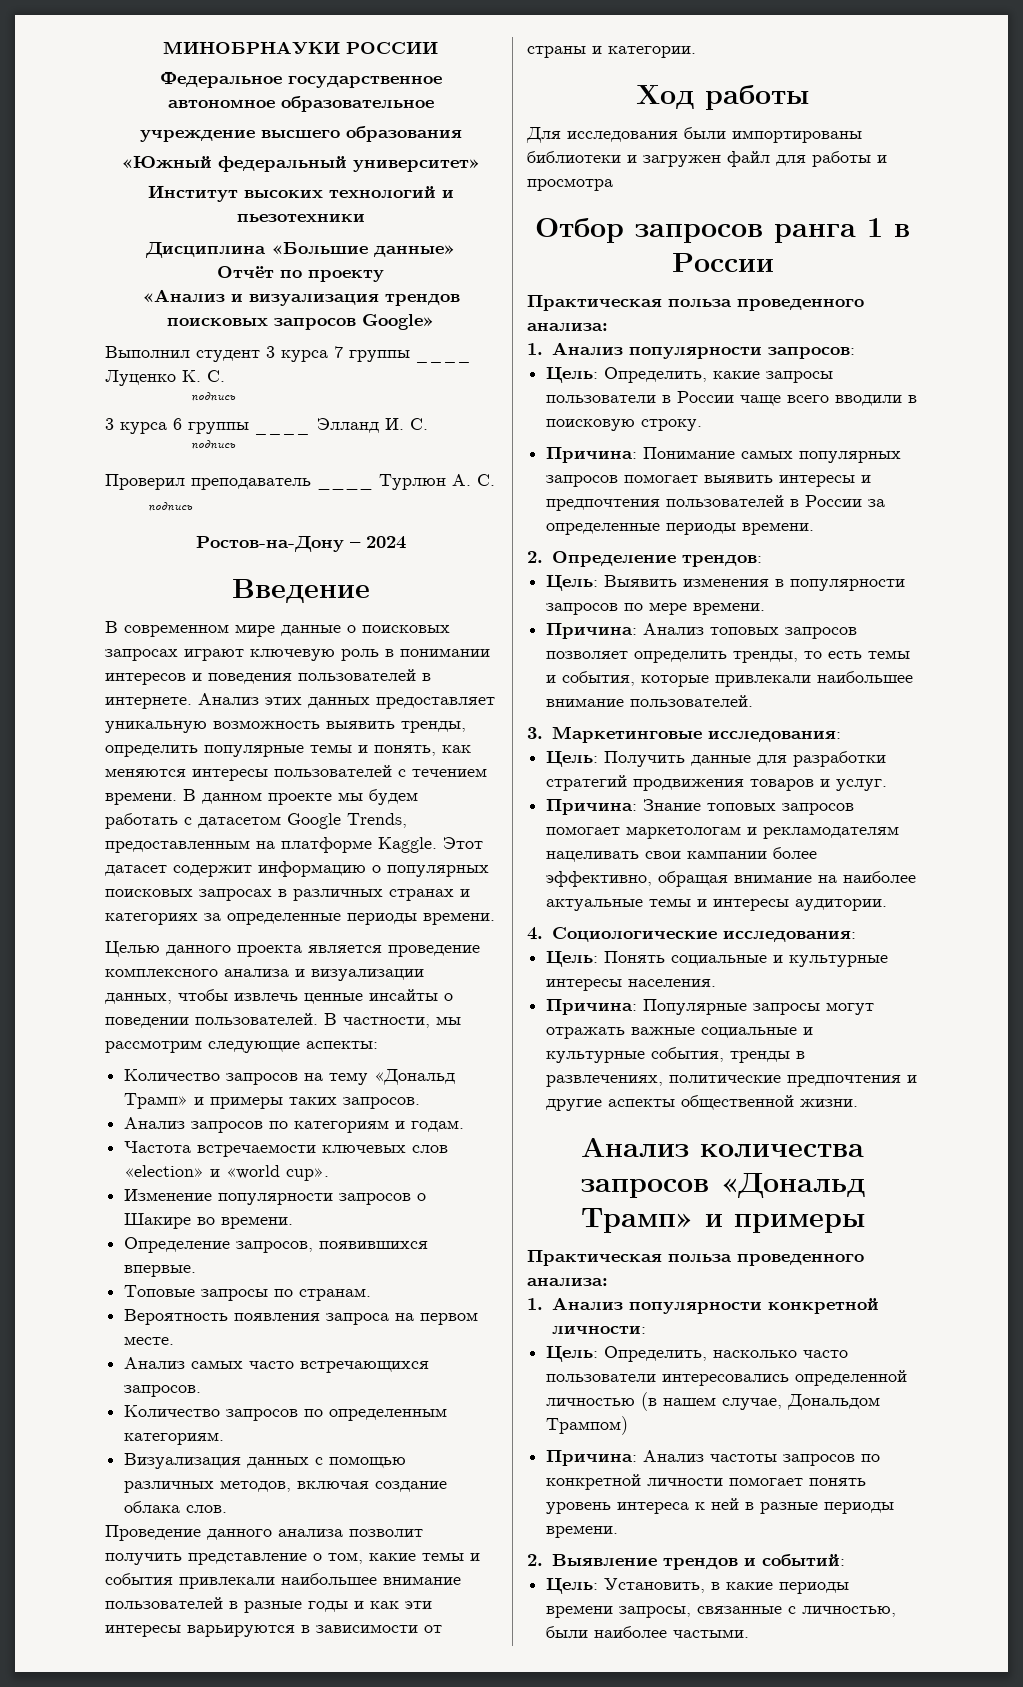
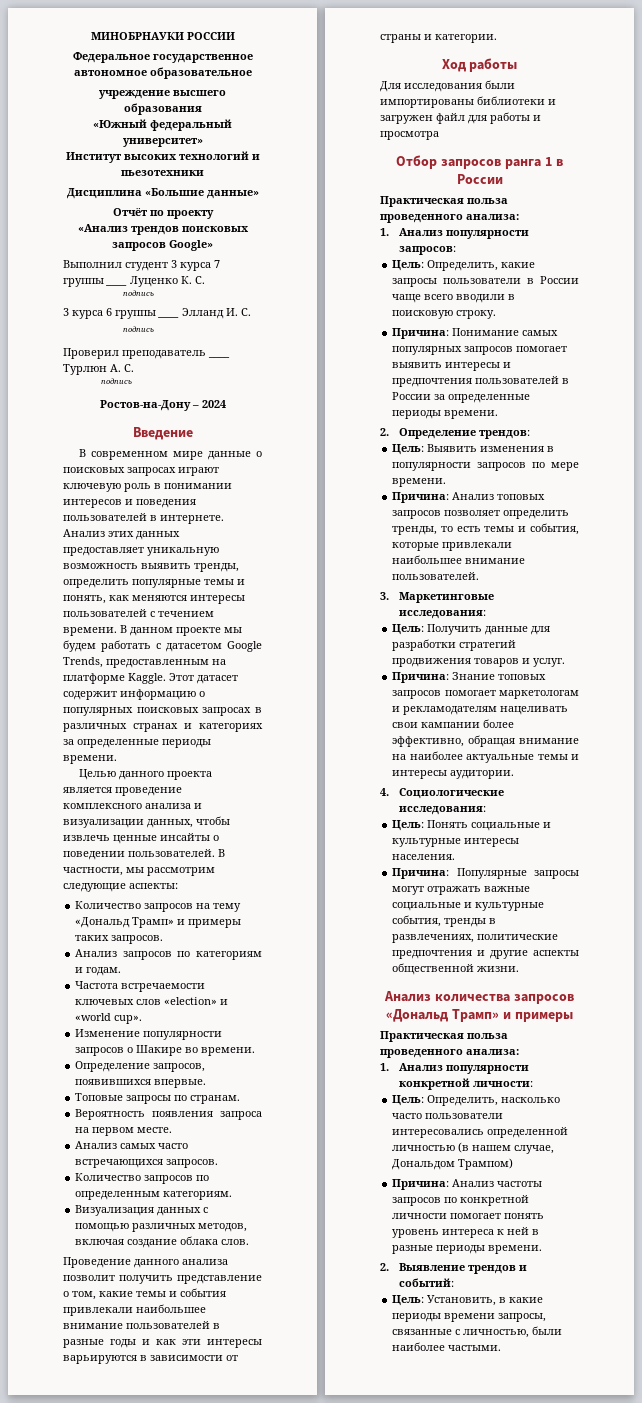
[230,294,379,306] и визуализация -> (128, 228) none

